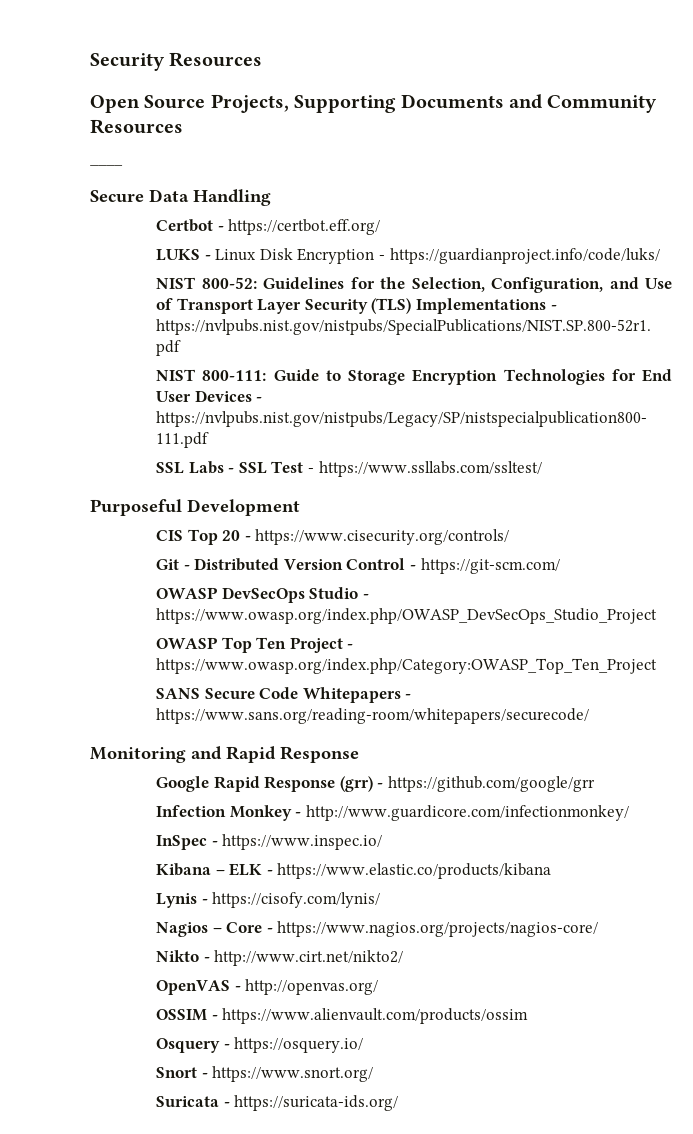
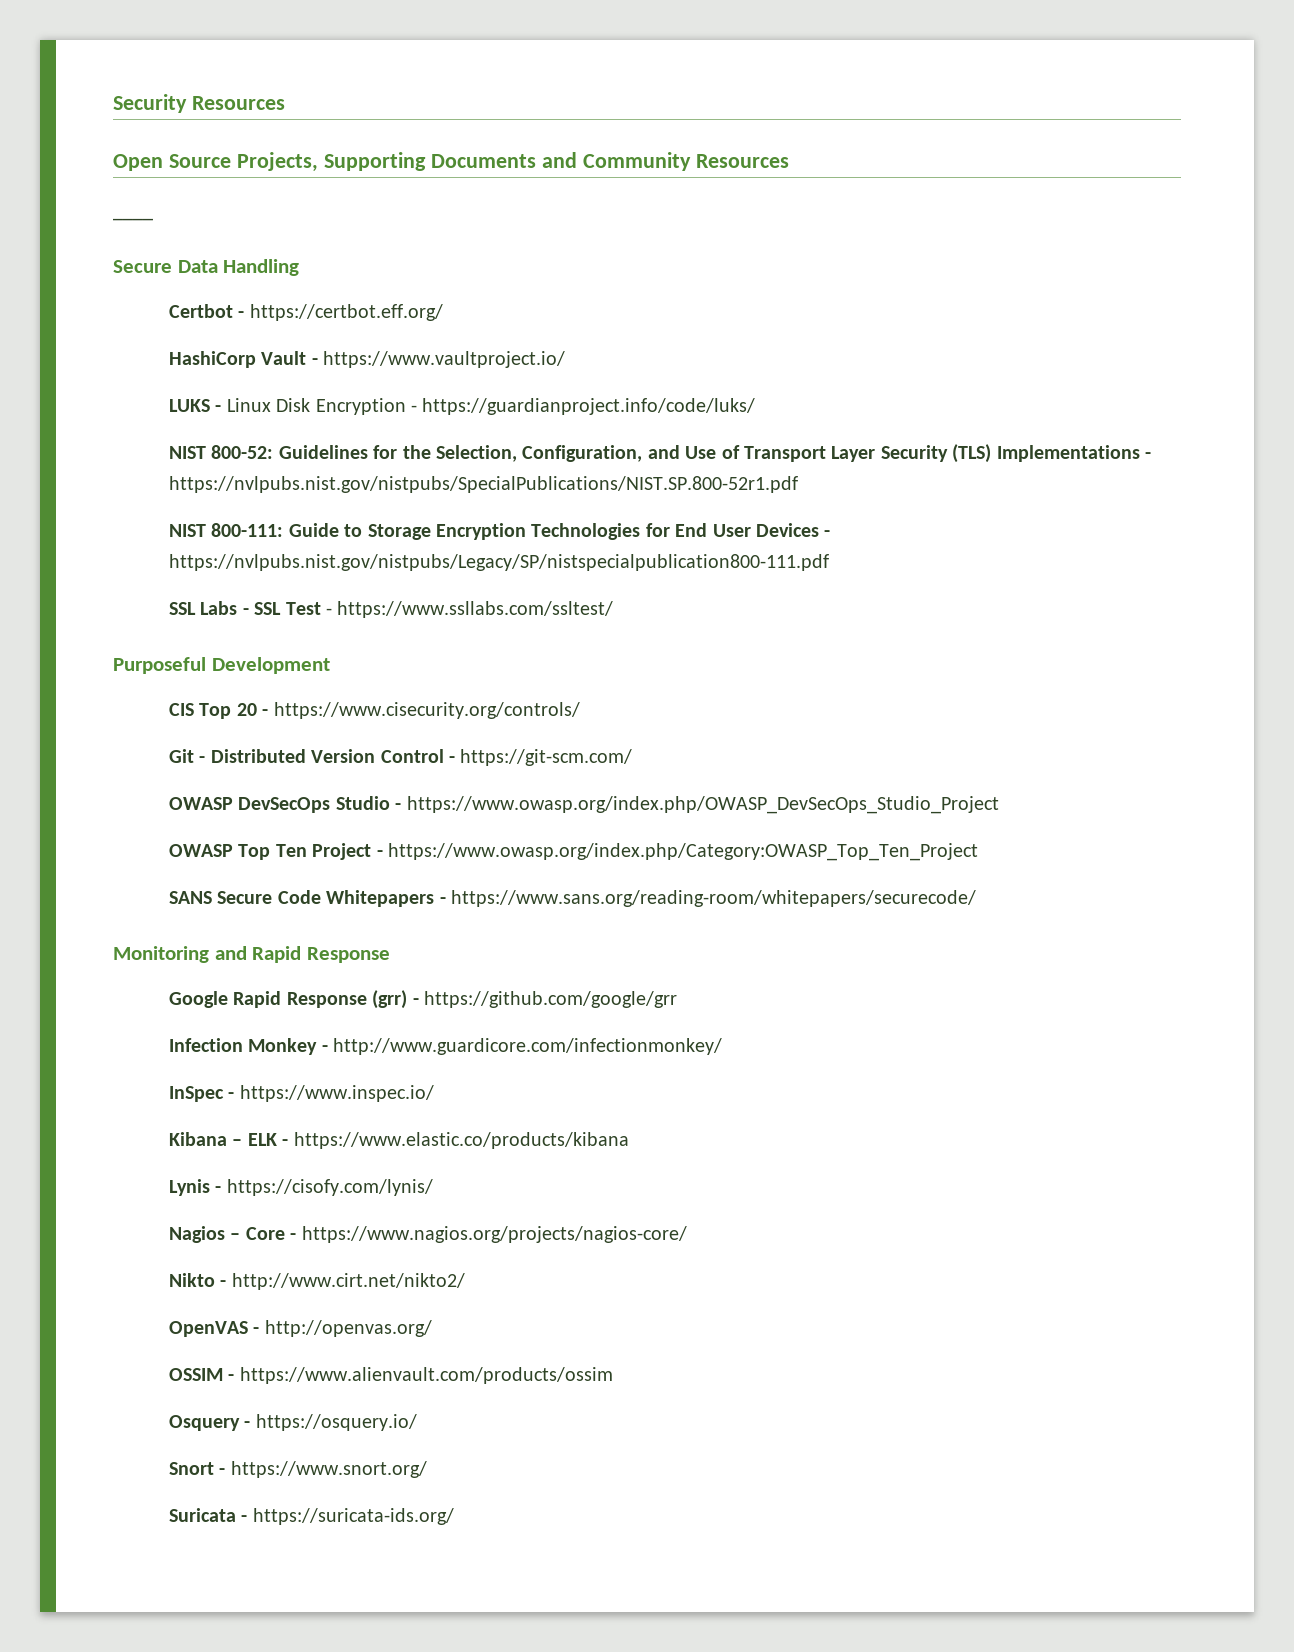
(381, 227) none -> [169,351,566,368] // HashiCorp Vault - https://www.vaultproject.io/

